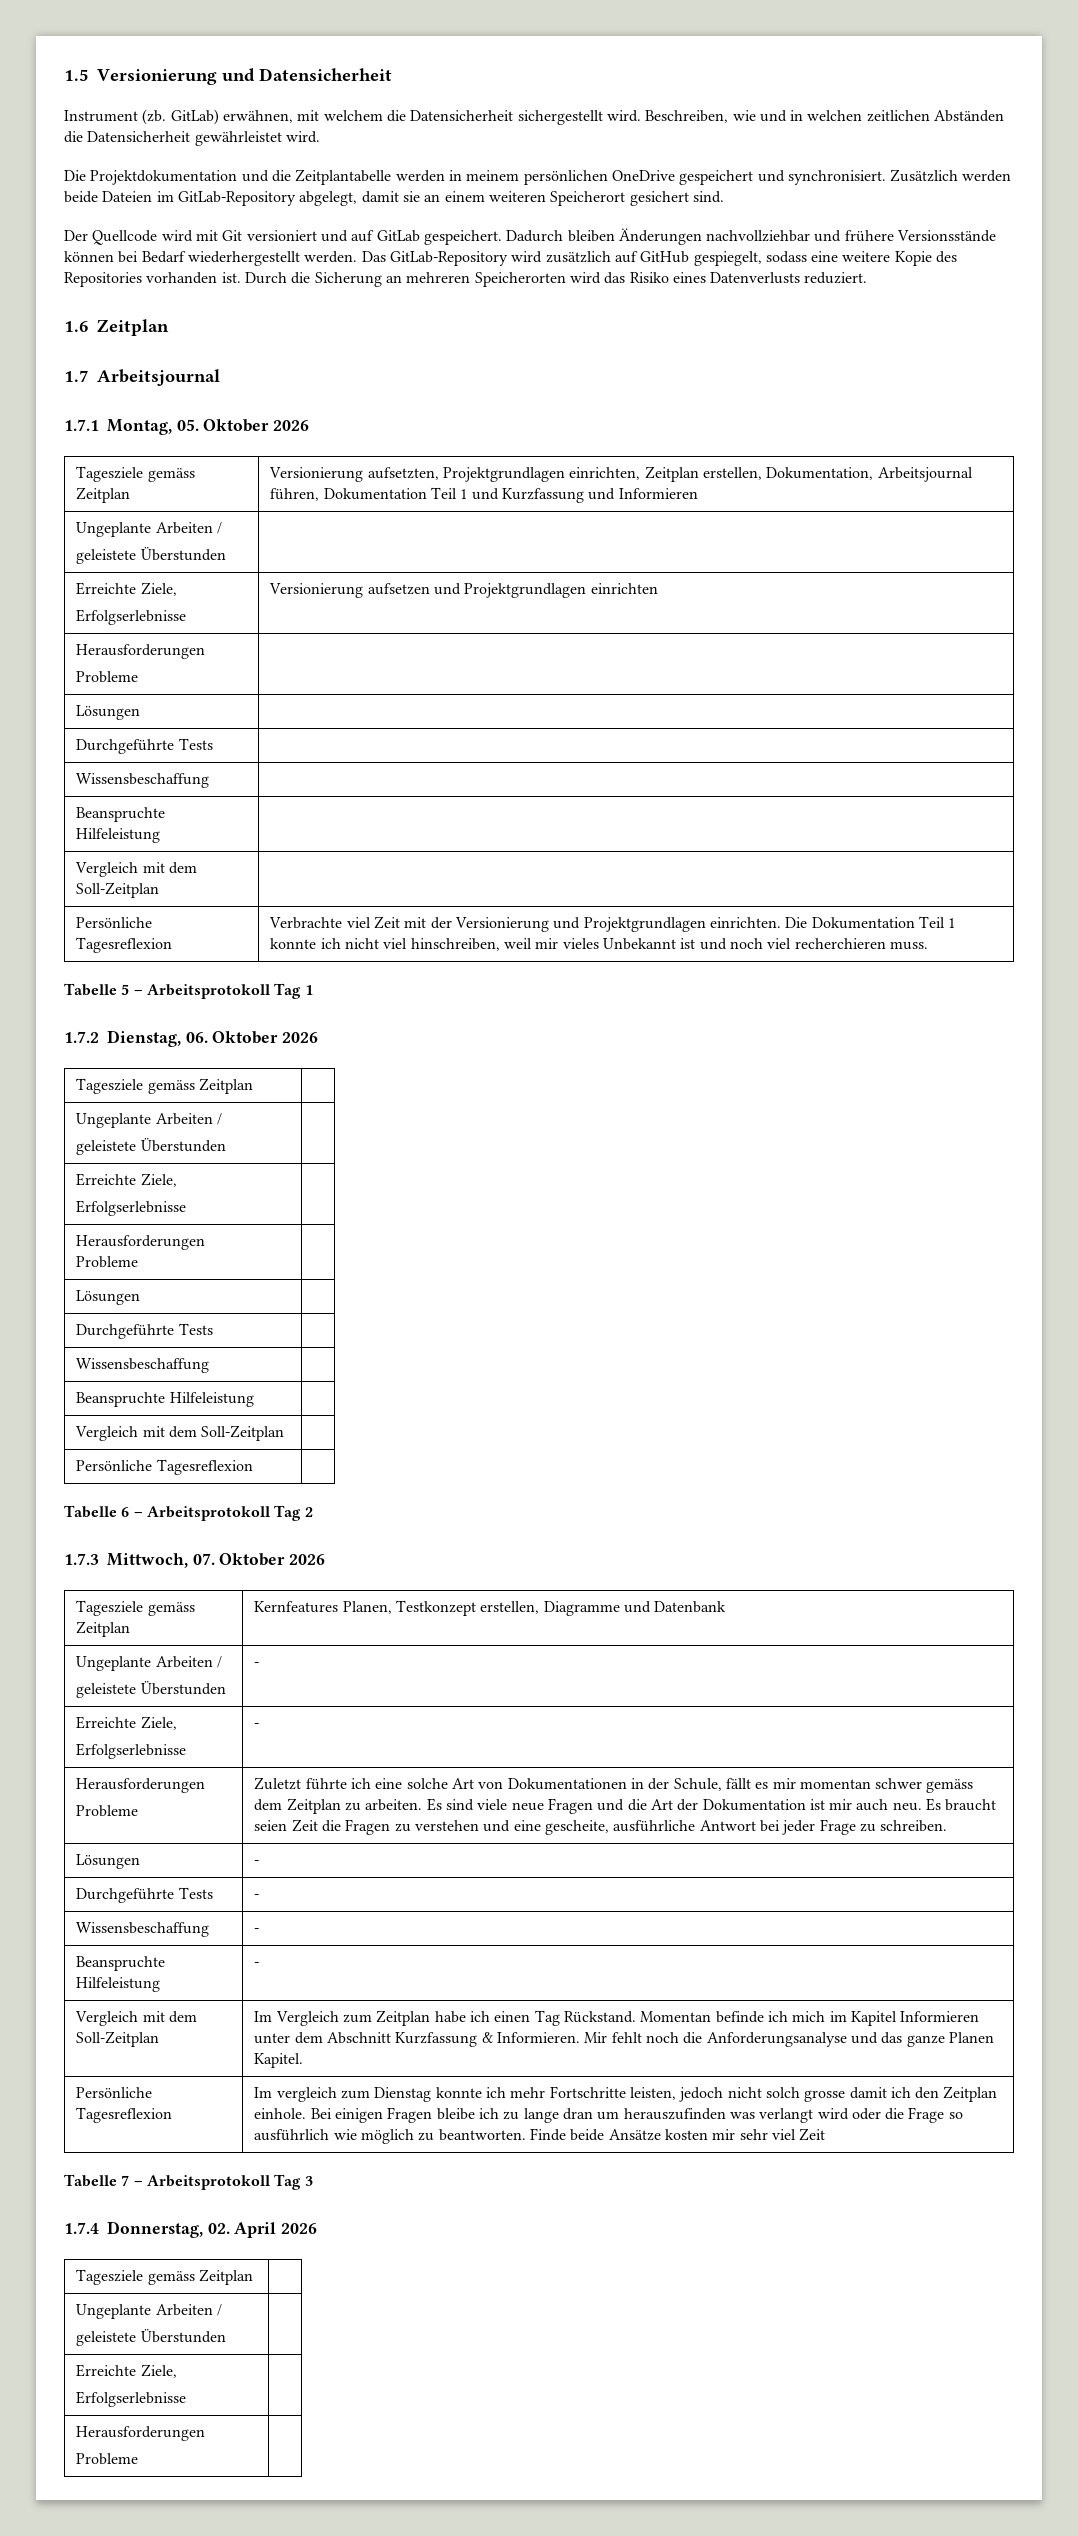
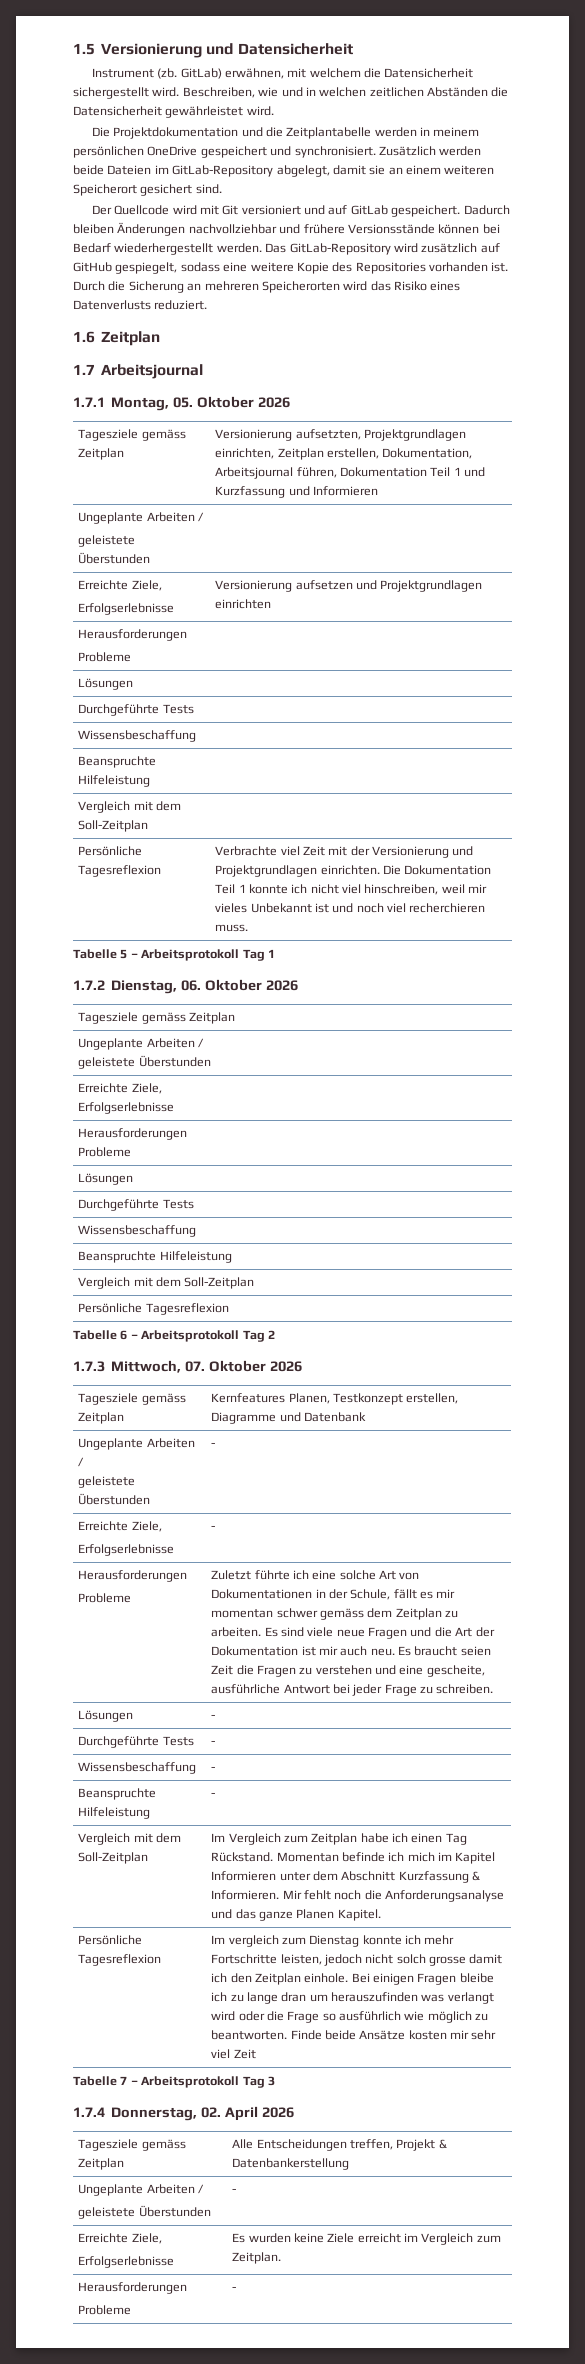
[76,2304,222,2319] [76,2329,226,2346] [76,2364,177,2378] [76,2391,187,2407] [76,2426,206,2441] [76,2453,139,2465] // Ungeplante Arbeiten / // geleistete Überstunden | // Erreichte Ziele, // Erfolgserlebnisse | // Herausforderungen // Probleme | -> [232,2139,447,2151] [232,2158,350,2170] [78,2184,204,2196] [78,2205,211,2219] [232,2188,237,2193] [78,2233,162,2244] [78,2256,175,2268] [232,2233,501,2245] [232,2252,282,2264] [78,2282,188,2294] [78,2305,132,2315] [232,2286,237,2291] Alle Entscheidungen treffen, Projekt & Datenbankerstellung // Ungeplante Arbeiten / // geleistete Überstunden | - // Erreichte Ziele, // Erfolgserlebnisse | Es wurden keine Ziele erreicht im Vergleich zum Zeitplan. // Herausforderungen // Probleme | -

